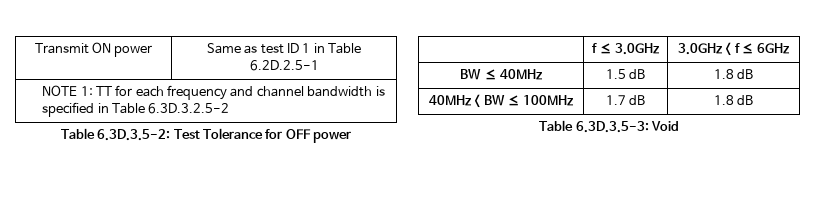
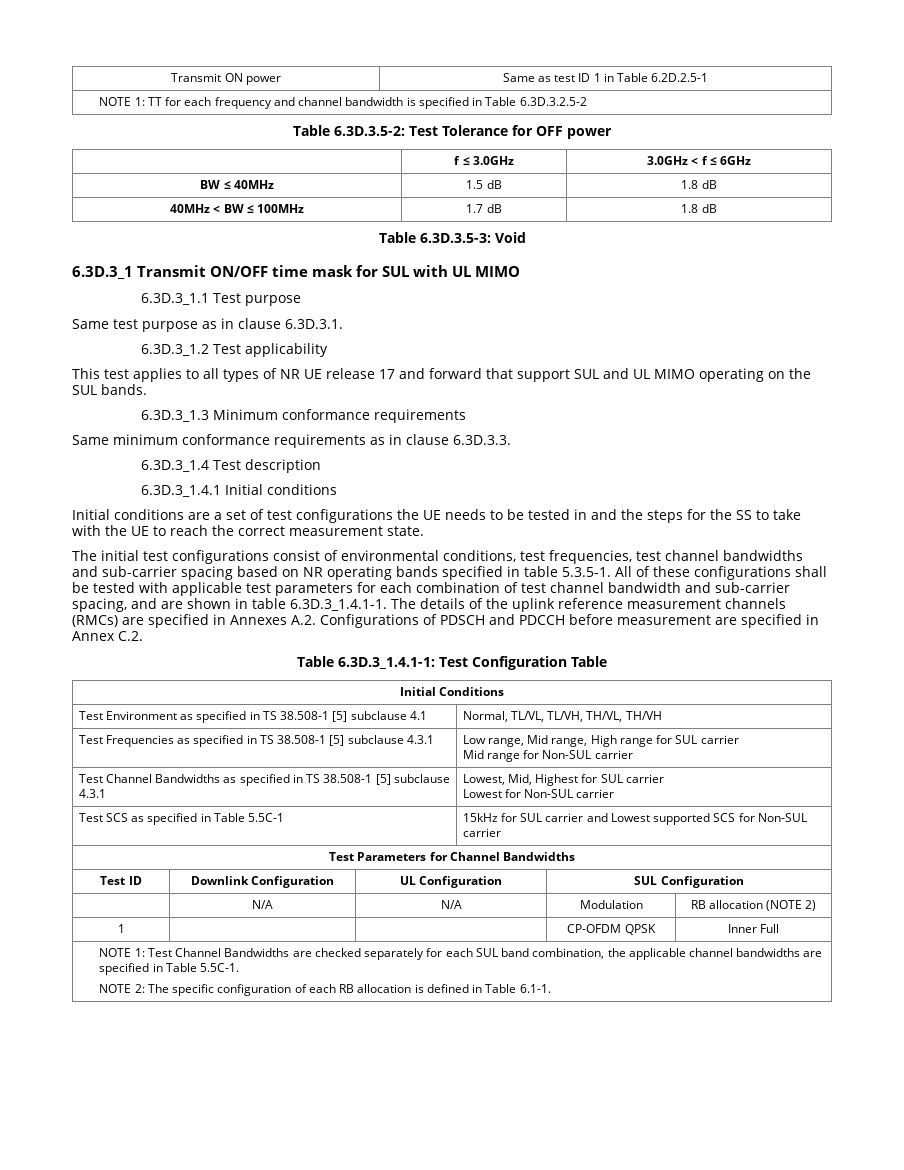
(679, 126) none -> [72,265,521,279] [140,293,301,306] [72,318,343,332] [140,343,328,357] [72,368,811,382] [72,384,147,395] [140,409,466,423] [72,434,511,448] [140,459,321,473] [140,484,337,497] [72,509,801,523] [72,525,424,536] [72,550,803,564] [72,566,827,580] [72,582,790,596] [72,598,786,612] [72,614,819,628] [72,631,143,641] [296,656,608,670] [399,687,505,696] [78,711,427,723] [462,711,662,722] [78,735,434,747] [462,735,739,747] [462,750,633,762] [78,774,450,786] [78,789,106,798] [462,774,664,786] [462,789,615,798] [78,813,285,825] [462,813,807,825] [462,828,501,837] [329,852,575,861] [100,876,142,885] [190,876,335,888] [399,876,503,888] [634,876,744,888] [252,900,273,909] [440,900,462,909] [579,900,643,909] [690,900,817,911] [117,924,125,933] [567,924,656,935] [727,924,780,933] [99,948,823,960] [99,963,240,975] [99,984,551,996] // 6.3D.3_1 Transmit ON/OFF time mask for SUL with UL MIMO // 6.3D.3_1.1 Test purpose // Same test purpose as in clause 6.3D.3.1. // 6.3D.3_1.2 Test applicability // This test applies to all types of NR UE release 17 and forward that support SUL and UL MIMO operating on the SUL bands. // 6.3D.3_1.3 Minimum conformance requirements // Same minimum conformance requirements as in clause 6.3D.3.3. // 6.3D.3_1.4 Test description // 6.3D.3_1.4.1 Initial conditions // Initial conditions are a set of test configurations the UE needs to be tested in and the steps for the SS to take with the UE to reach the correct measurement state. // The initial test configurations consist of environmental conditions, test frequencies, test channel bandwidths and sub-carrier spacing based on NR operating bands specified in table 5.3.5-1. All of these configurations shall be tested with applicable test parameters for each combination of test channel bandwidth and sub-carrier spacing, and are shown in table 6.3D.3_1.4.1-1. The details of the uplink reference measurement channels (RMCs) are specified in Annexes A.2. Configurations of PDSCH and PDCCH before measurement are specified in Annex C.2. // Table 6.3D.3_1.4.1-1: Test Configuration Table // Initial Conditions // Test Environment as specified in TS 38.508-1 [5] subclause 4.1 | Normal, TL/VL, TL/VH, TH/VL, TH/VH // Test Frequencies as specified in TS 38.508-1 [5] subclause 4.3.1 | Low range, Mid range, High range for SUL carrier // Mid range for Non-SUL carrier // Test Channel Bandwidths as specified in TS 38.508-1 [5] subclause 4.3.1 | Lowest, Mid, Highest for SUL carrier // Lowest for Non-SUL carrier // Test SCS as specified in Table 5.5C-1 | 15kHz for SUL carrier and Lowest supported SCS for Non-SUL carrier // Test Parameters for Channel Bandwidths // Test ID | Downlink Configuration | UL Configuration | SUL Configuration // | N/A | N/A | Modulation | RB allocation (NOTE 2) // 1 | | | CP-OFDM QPSK | Inner Full // NOTE 1: Test Channel Bandwidths are checked separately for each SUL band combination, the applicable channel bandwidths are specified in Table 5.5C-1. // NOTE 2: The specific configuration of each RB allocation is defined in Table 6.1-1.

